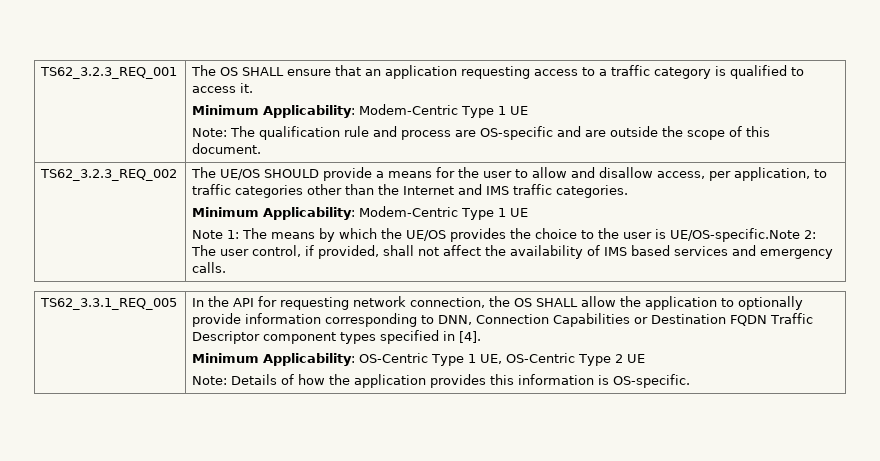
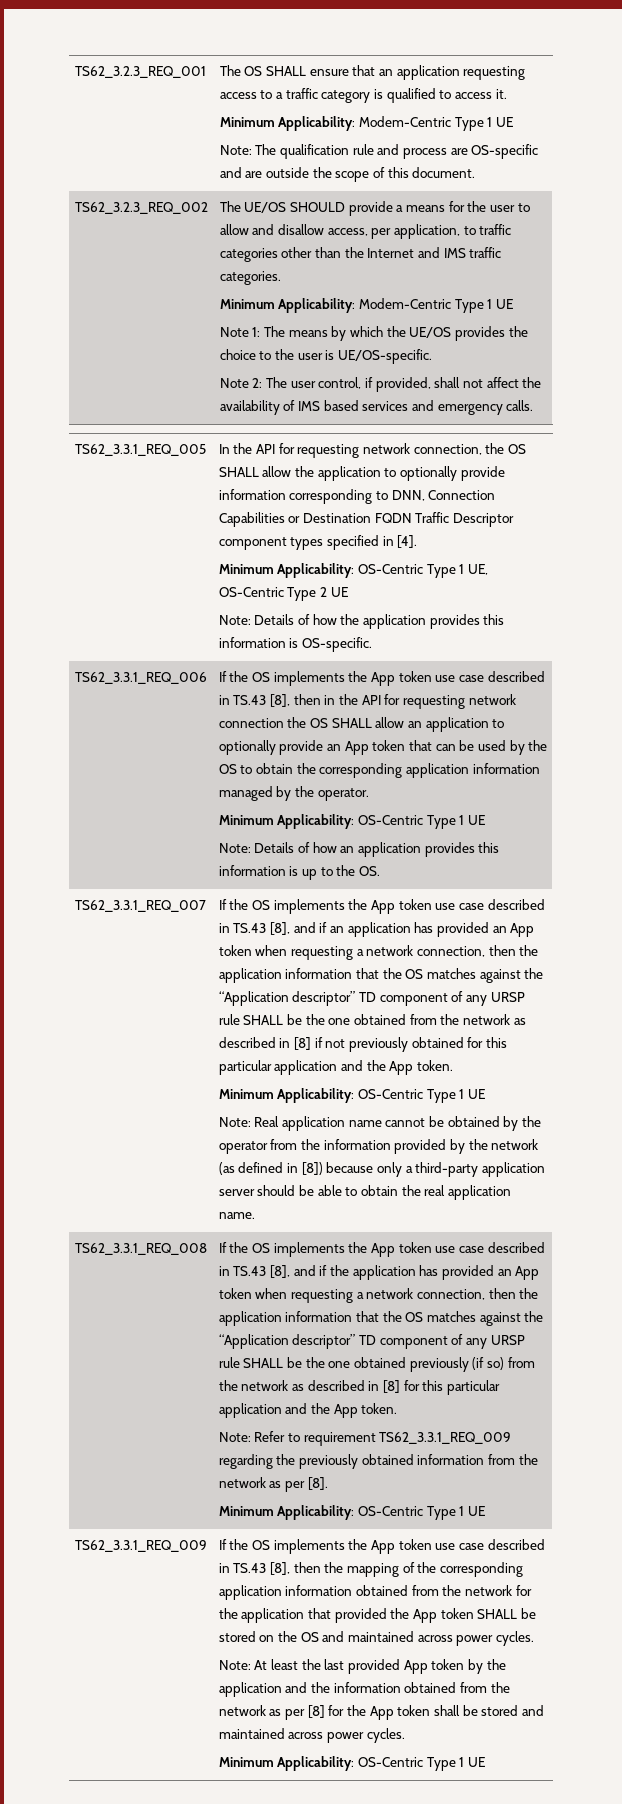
[670,228,801,242] UE/OS-specific.Note -> [337,349,432,364] [219,378,249,388] UE/OS-specific. // Note
(691, 381) none -> [74,672,207,684] [218,671,545,686] [218,694,516,709] [218,717,505,732] [218,740,548,755] [218,763,540,778] [218,786,369,801] [218,814,485,829] [218,842,500,857] [218,865,380,880] [74,900,206,912] [218,899,545,914] [218,922,535,937] [218,945,539,960] [218,968,544,983] [218,991,525,1006] [218,1014,526,1025] [218,1037,507,1052] [218,1060,453,1075] [218,1088,485,1103] [218,1116,541,1131] [218,1139,539,1154] [218,1162,545,1177] [218,1185,511,1200] [218,1212,255,1219] [74,1243,207,1255] [218,1242,545,1257] [218,1265,540,1280] [218,1288,539,1303] [218,1311,544,1326] [218,1334,525,1349] [218,1357,535,1372] [218,1380,500,1395] [218,1403,398,1418] [218,1431,512,1446] [218,1454,538,1469] [218,1477,328,1492] [218,1505,485,1520] [74,1540,207,1552] [218,1539,545,1554] [218,1562,523,1577] [218,1585,532,1600] [218,1608,536,1623] [218,1631,534,1646] [218,1659,506,1674] [218,1682,510,1697] [218,1705,544,1720] [218,1728,405,1743] [218,1756,485,1771] // TS62_3.3.1_REQ_006 | If the OS implements the App token use case described in TS.43 [8], then in the API for requesting network connection the OS SHALL allow an application to optionally provide an App token that can be used by the OS to obtain the corresponding application information managed by the operator. // Minimum Applicability: OS-Centric Type 1 UE // Note: Details of how an application provides this information is up to the OS. // TS62_3.3.1_REQ_007 | If the OS implements the App token use case described in TS.43 [8], and if an application has provided an App token when requesting a network connection, then the application information that the OS matches against the “Application descriptor” TD component of any URSP rule SHALL be the one obtained from the network as described in [8] if not previously obtained for this particular application and the App token. // Minimum Applicability: OS-Centric Type 1 UE // Note: Real application name cannot be obtained by the operator from the information provided by the network (as defined in [8]) because only a third-party application server should be able to obtain the real application name. // TS62_3.3.1_REQ_008 | If the OS implements the App token use case described in TS.43 [8], and if the application has provided an App token when requesting a network connection, then the application information that the OS matches against the “Application descriptor” TD component of any URSP rule SHALL be the one obtained previously (if so) from the network as described in [8] for this particular application and the App token. // Note: Refer to requirement TS62_3.3.1_REQ_009 regarding the previously obtained information from the network as per [8]. // Minimum Applicability: OS-Centric Type 1 UE // TS62_3.3.1_REQ_009 | If the OS implements the App token use case described in TS.43 [8], then the mapping of the corresponding application information obtained from the network for the application that provided the App token SHALL be stored on the OS and maintained across power cycles. // Note: At least the last provided App token by the application and the information obtained from the network as per [8] for the App token shall be stored and maintained across power cycles. // Minimum Applicability: OS-Centric Type 1 UE

